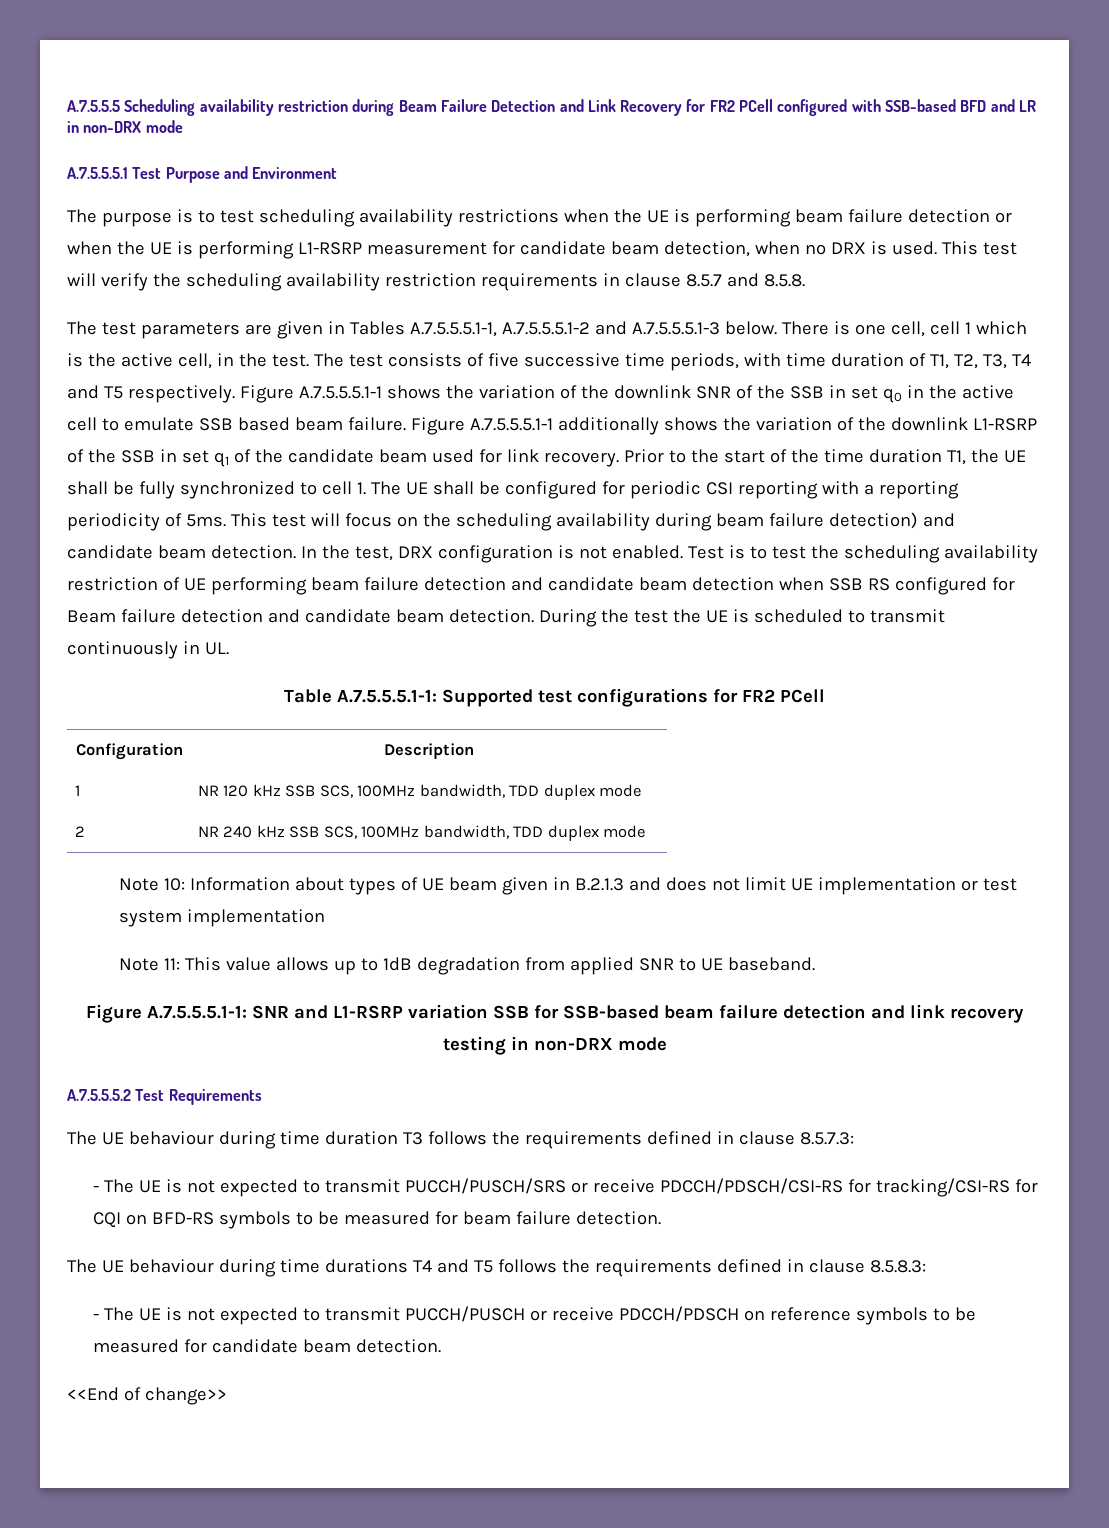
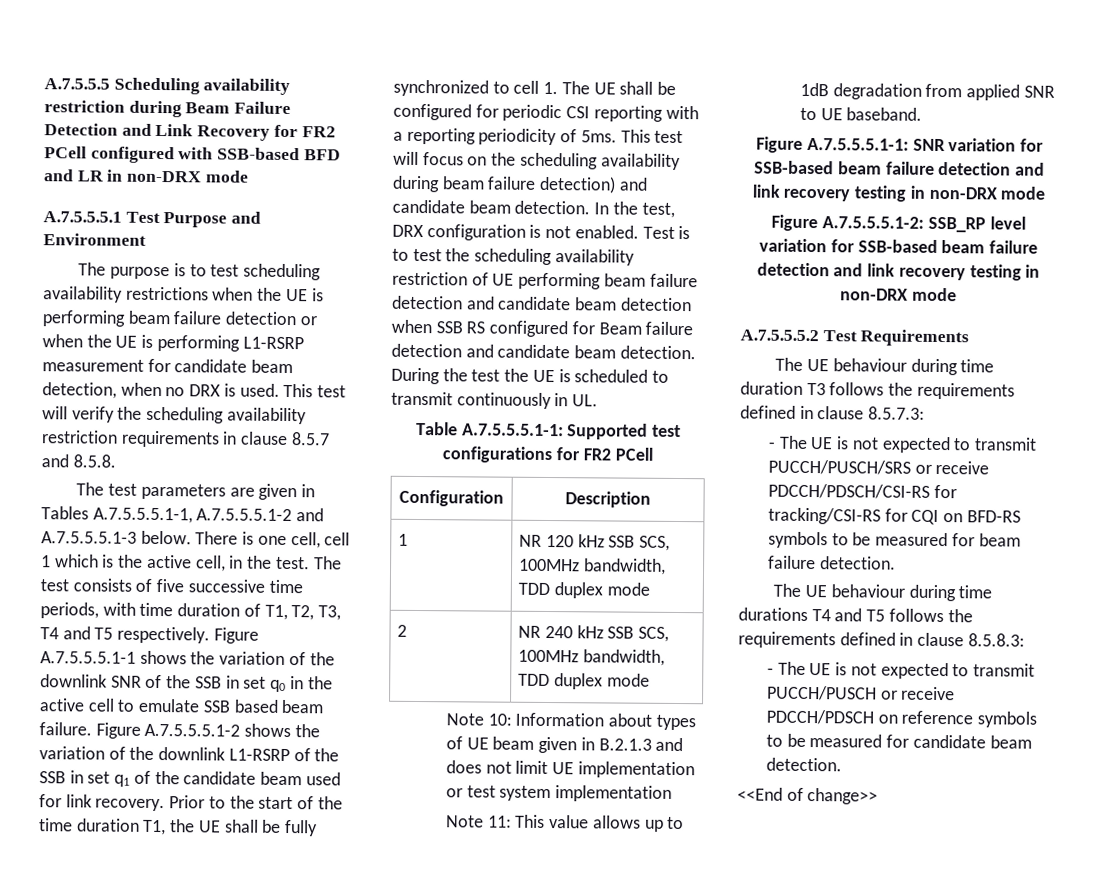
[469,417,659,435] A.7.5.5.5.1-1 additionally -> [144,723,241,737] A.7.5.5.5.1-2
[294,1004,530,1019] and L1-RSRP variation SSB -> [948,138,1044,152] [754,160,1045,176] [751,184,1046,202] [771,214,1026,233] [759,238,828,253] variation for SSB-based beam failure detection and link recovery testing in non-DRX mode // Figure A.7.5.5.5.1-2: SSB_RP level variation

